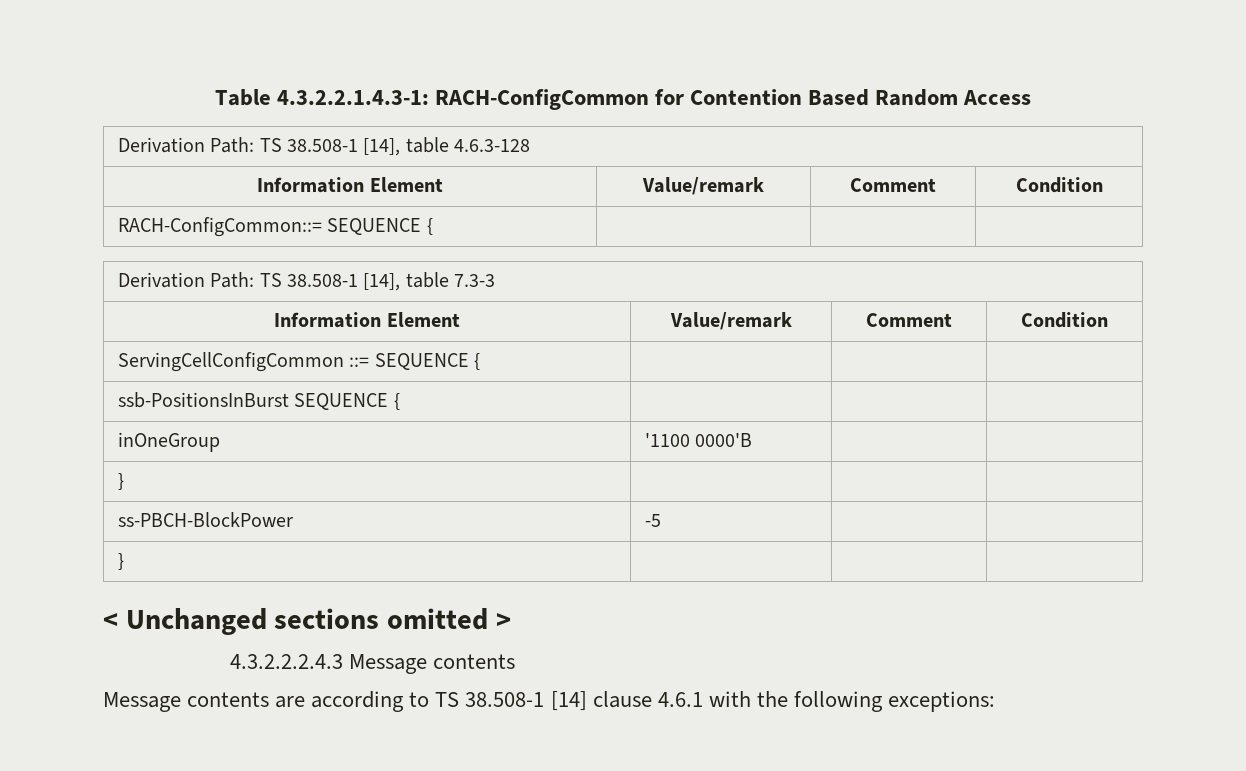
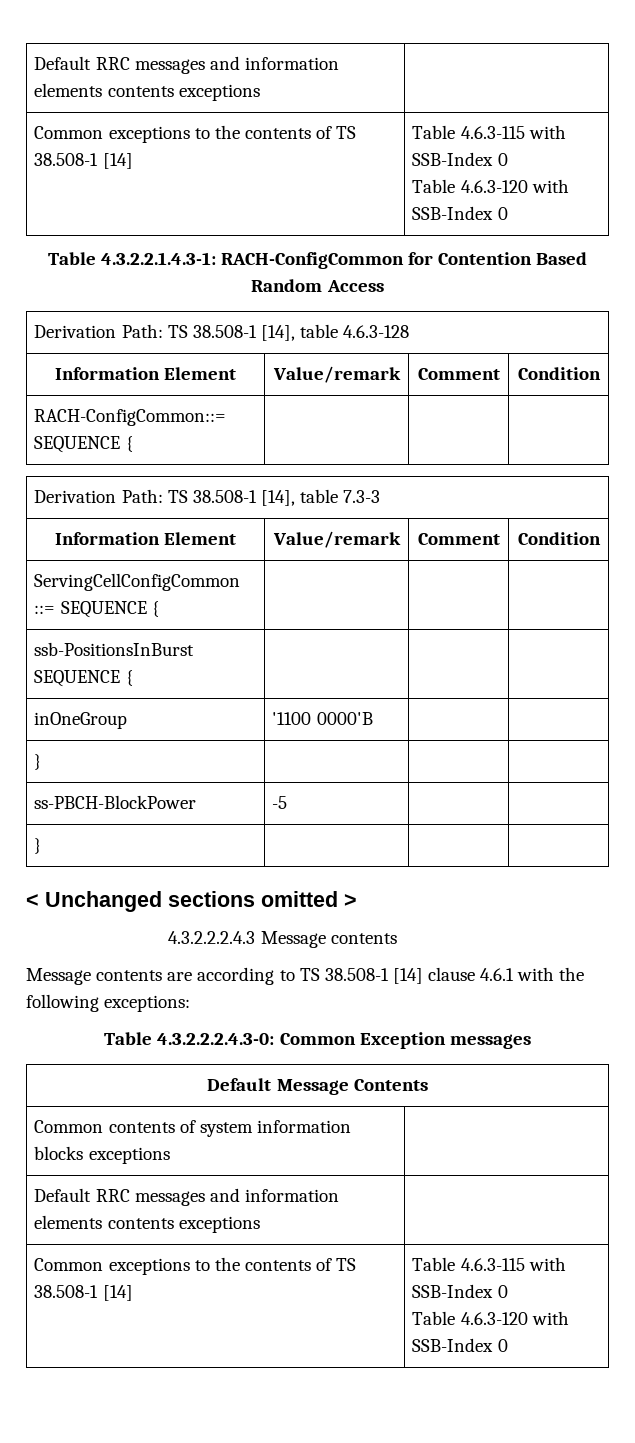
(214, 97) none -> [34,56,339,74] [34,83,260,101] [34,125,357,143] [34,153,133,169] [412,125,566,139] [412,152,508,166] [412,179,569,193] [412,206,508,220] Default RRC messages and information elements contents exceptions | // Common exceptions to the contents of TS 38.508-1 [14] | Table 4.6.3-115 with SSB-Index 0 // Table 4.6.3-120 with SSB-Index 0 //
(995, 701) none -> [104,1032,531,1049] [207,1078,428,1095] [34,1120,351,1137] [34,1146,170,1164] [34,1188,339,1206] [34,1215,260,1233] [34,1257,357,1275] [34,1285,133,1301] [412,1257,566,1271] [412,1284,508,1298] [412,1311,569,1325] [412,1338,508,1352] // Table 4.3.2.2.2.4.3-0: Common Exception messages // Default Message Contents // Common contents of system information blocks exceptions | // Default RRC messages and information elements contents exceptions | // Common exceptions to the contents of TS 38.508-1 [14] | Table 4.6.3-115 with SSB-Index 0 // Table 4.6.3-120 with SSB-Index 0

